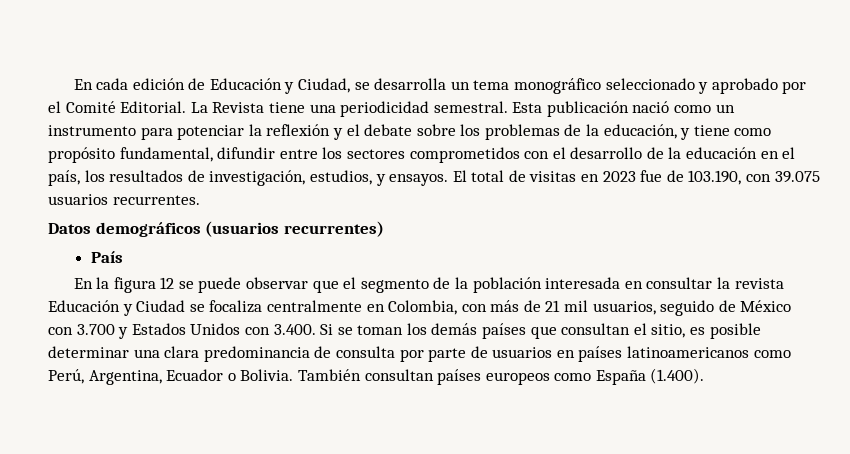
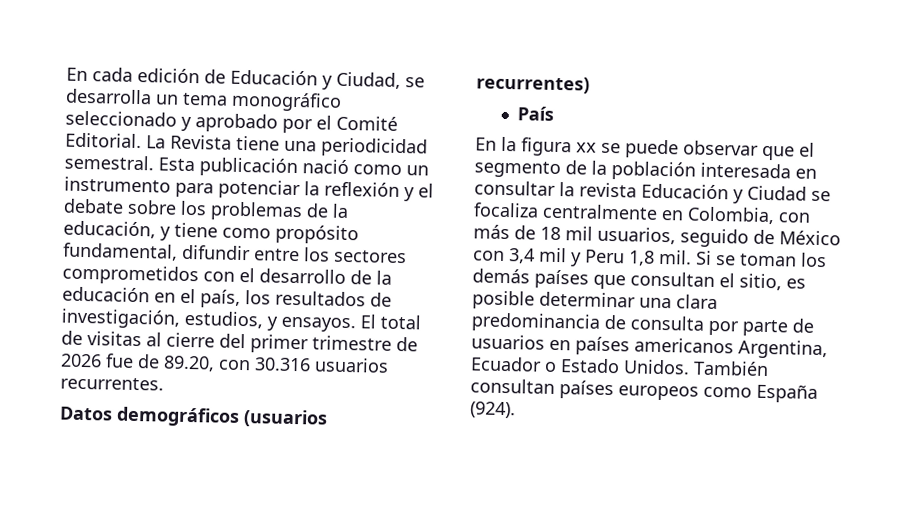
[581,170,820,185] en 2023 fue de 103.190, con 39.075 -> [146,332,418,354] [60,353,311,372] al cierre del primer trimestre de 2026 fue de 89.20, con 30.316
[160,277,175,289] 12 -> [576,142,597,153] xx
[545,300,561,312] 21 -> [540,226,561,241] 18
[76,323,316,339] 3.700 y Estados Unidos con 3.400. -> [508,247,692,267] 3,4 mil y Peru 1,8 mil.
[627,346,791,358] [48,369,84,384] latinoamericanos como Perú, -> [634,337,734,354] americanos
[240,369,294,381] Bolivia. -> [560,358,690,375] Estado Unidos.
[650,368,705,384] (1.400). -> [470,401,516,419] (924).

